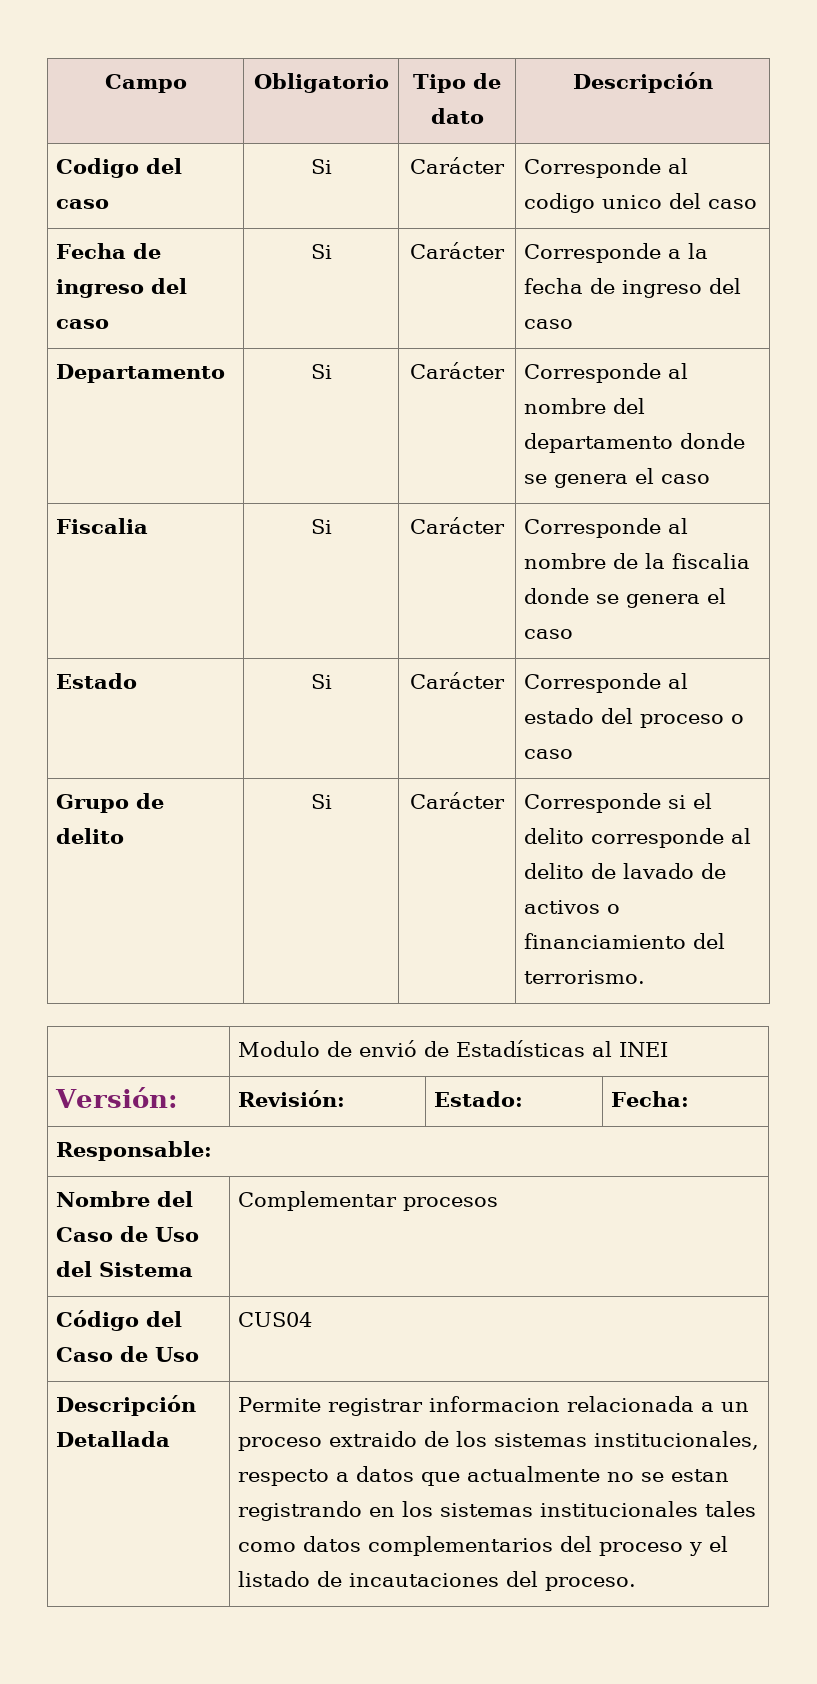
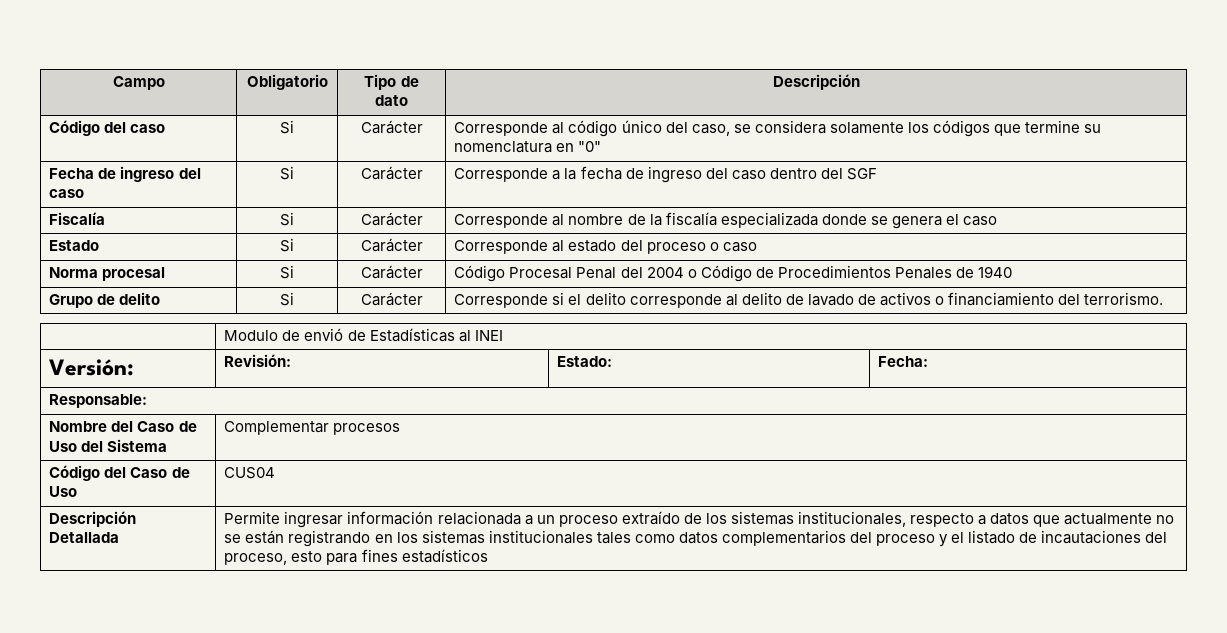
[56,158,140,178] Codigo -> [49,120,101,136] Código
[524,193,758,213] codigo unico del caso -> [568,120,1101,137] [454,141,602,153] código único del caso, se considera solamente los códigos que termine su nomenclatura en "0"
[56,364,226,383] [310,364,332,379] [410,362,505,379] [524,363,689,383] [524,398,646,414] [524,433,746,453] [524,468,711,488] [56,518,149,534] // Departamento | Si | Carácter | Corresponde al nombre del departamento donde se genera el caso // Fiscalia -> [769,168,877,180] [49,212,106,225] dentro del SGF // Fiscalía
[672,553,751,569] fiscalia -> [665,212,818,228] fiscalía especializada
(574, 754) none -> [49,267,166,281] [280,265,294,279] [360,265,423,279] [454,265,1012,282] // Norma procesal | Si | Carácter | Código Procesal Penal del 2004 o Código de Procedimientos Penales de 1940
[328,1396,561,1416] registrar informacion -> [284,511,434,528] ingresar información
[329,1431,418,1447] extraido -> [621,511,680,525] extraído
[671,1469,730,1482] estan -> [245,530,285,544] están
[545,1577,637,1591] proceso. -> [224,549,488,565] proceso, esto para fines estadísticos

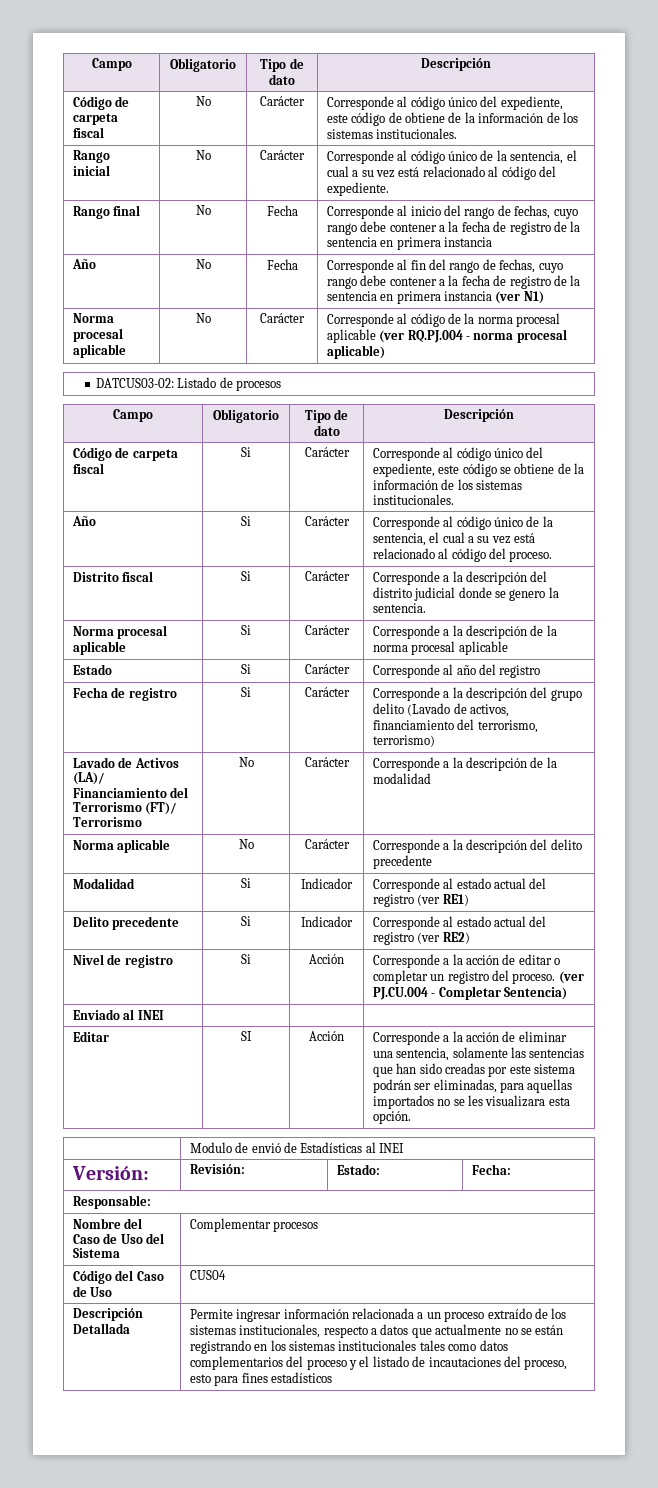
[112,76,165,90] [246,74,328,90] [364,74,419,90] [375,95,408,106] [772,74,860,90] [49,120,166,136] Campo | Obligatorio | Tipo de dato | Descripción // Código del caso -> [91,58,132,71] [170,58,236,72] [260,58,304,72] [269,74,295,85] [421,58,491,71] [72,96,130,110] [72,113,118,125] [72,127,104,138] [195,96,211,106] [260,96,305,106] [326,96,563,110] [326,112,578,126] [326,128,458,139] [72,150,110,163] [72,165,110,176] [195,150,211,160] [260,150,305,160] [326,150,577,164] [326,166,556,180] [326,182,389,196] [72,205,141,219] [195,205,211,215] [266,205,298,216] [326,205,578,219] [326,221,581,235] [326,237,493,250] [71,259,96,269] [195,259,211,269] [266,259,298,270] [326,259,563,273] [326,275,581,289] [326,291,544,304] [72,313,114,323] [72,328,123,342] [72,344,126,358] [195,313,211,323] [260,313,305,323] [326,313,561,327] [326,329,567,343] [326,345,385,359] [96,377,282,391] [113,409,153,422] [213,409,279,423] [304,409,349,423] [313,425,340,436] [444,409,514,422] [72,447,178,461] [72,463,104,474] Campo | Obligatorio | Tipo de dato | Descripción // Código de carpeta fiscal | No | Carácter | Corresponde al código único del expediente, este código de obtiene de la información de los sistemas institucionales. // Rango inicial | No | Carácter | Corresponde al código único de la sentencia, el cual a su vez está relacionado al código del expediente. // Rango final | No | Fecha | Corresponde al inicio del rango de fechas, cuyo rango debe contener a la fecha de registro de la sentencia en primera instancia // Año | No | Fecha | Corresponde al fin del rango de fechas, cuyo rango debe contener a la fecha de registro de la sentencia en primera instancia (ver N1) // Norma procesal aplicable | No | Carácter | Corresponde al código de la norma procesal aplicable (ver RQ.PJ.004 - norma procesal aplicable) // DATCUS03-02: Listado de procesos // Campo | Obligatorio | Tipo de dato | Descripción // Código de carpeta fiscal
[691,120,1101,137] [454,141,602,153] [49,166,201,182] [49,189,85,198] [280,166,294,180] [360,166,423,180] [454,166,877,183] [49,212,106,225] [280,212,294,226] [360,212,423,226] [454,212,997,229] caso, se considera solamente los códigos que termine su nomenclatura en "0" // Fecha de ingreso del caso | Si | Carácter | Corresponde a la fecha de ingreso del caso dentro del SGF // Fiscalía | Si | Carácter | Corresponde al nombre de la fiscalía especializada donde se genera el caso -> [372,463,585,477] [372,479,523,490] [372,494,454,505] [71,516,96,526] [241,516,251,526] [304,516,350,526] [372,516,553,530] [372,532,536,546] [372,548,553,562] [72,571,154,582] [241,571,251,581] [304,571,350,581] [372,571,548,585] [372,587,559,601] [372,603,426,613] [72,625,168,639] [72,641,126,655] [241,625,251,635] [304,625,350,635] [372,625,557,639] [372,641,508,655] expediente, este código se obtiene de la información de los sistemas institucionales. // Año | Si | Carácter | Corresponde al código único de la sentencia, el cual a su vez está relacionado al código del proceso. // Distrito fiscal | Si | Carácter | Corresponde a la descripción del distrito judicial donde se genero la sentencia. // Norma procesal aplicable | Si | Carácter | Corresponde a la descripción de la norma procesal aplicable
[568,240,757,254] [49,267,166,281] [280,265,294,279] [360,265,423,279] [454,265,1012,282] [49,292,161,308] [280,292,294,306] [360,292,423,306] [454,292,1164,308] estado del proceso o caso // Norma procesal | Si | Carácter | Código Procesal Penal del 2004 o Código de Procedimientos Penales de 1940 // Grupo de delito | Si | Carácter | Corresponde si el delito corresponde al delito de lavado de activos o financiamiento del terrorismo. -> [456,664,541,678] [72,687,177,701] [241,687,251,697] [304,687,350,697] [372,687,582,701] [372,703,510,717] [372,719,538,733] [372,735,435,747] [72,757,179,768] [72,772,105,785] [72,787,189,798] [72,802,178,815] [72,817,142,827] [238,757,254,767] [304,757,350,767] [372,757,557,771] [372,773,431,784] [72,839,171,853] [238,839,254,849] [304,839,350,849] [372,839,582,853] [372,855,432,869] [72,878,135,889] [241,878,251,888] [301,878,353,889] [372,878,547,892] [372,894,469,907] [72,916,180,930] [241,916,251,926] [301,916,353,927] [372,916,547,930] [372,932,470,945] [72,954,173,968] [241,954,251,964] [309,954,344,964] [372,954,561,968] [372,970,584,984] [372,986,568,1000] [72,1009,164,1020] [72,1031,109,1042] [241,1031,252,1041] [309,1031,344,1041] [372,1031,567,1045] [372,1047,585,1061] [372,1063,576,1077] [372,1079,573,1093] [372,1095,570,1109] [372,1111,411,1124] año del registro // Fecha de registro | Si | Carácter | Corresponde a la descripción del grupo delito (Lavado de activos, financiamiento del terrorismo, terrorismo) // Lavado de Activos (LA)/ Financiamiento del Terrorismo (FT)/ Terrorismo | No | Carácter | Corresponde a la descripción de la modalidad // Norma aplicable | No | Carácter | Corresponde a la descripción del delito precedente // Modalidad | Si | Indicador | Corresponde al estado actual del registro (ver RE1) // Delito precedente | Si | Indicador | Corresponde al estado actual del registro (ver RE2) // Nivel de registro | Si | Acción | Corresponde a la acción de editar o completar un registro del proceso. (ver PJ.CU.004 - Completar Sentencia) // Enviado al INEI | | | // Editar | SI | Acción | Corresponde a la acción de eliminar una sentencia, solamente las sentencias que han sido creadas por este sistema podrán ser eliminadas, para aquellas importados no se les visualizara esta opción.

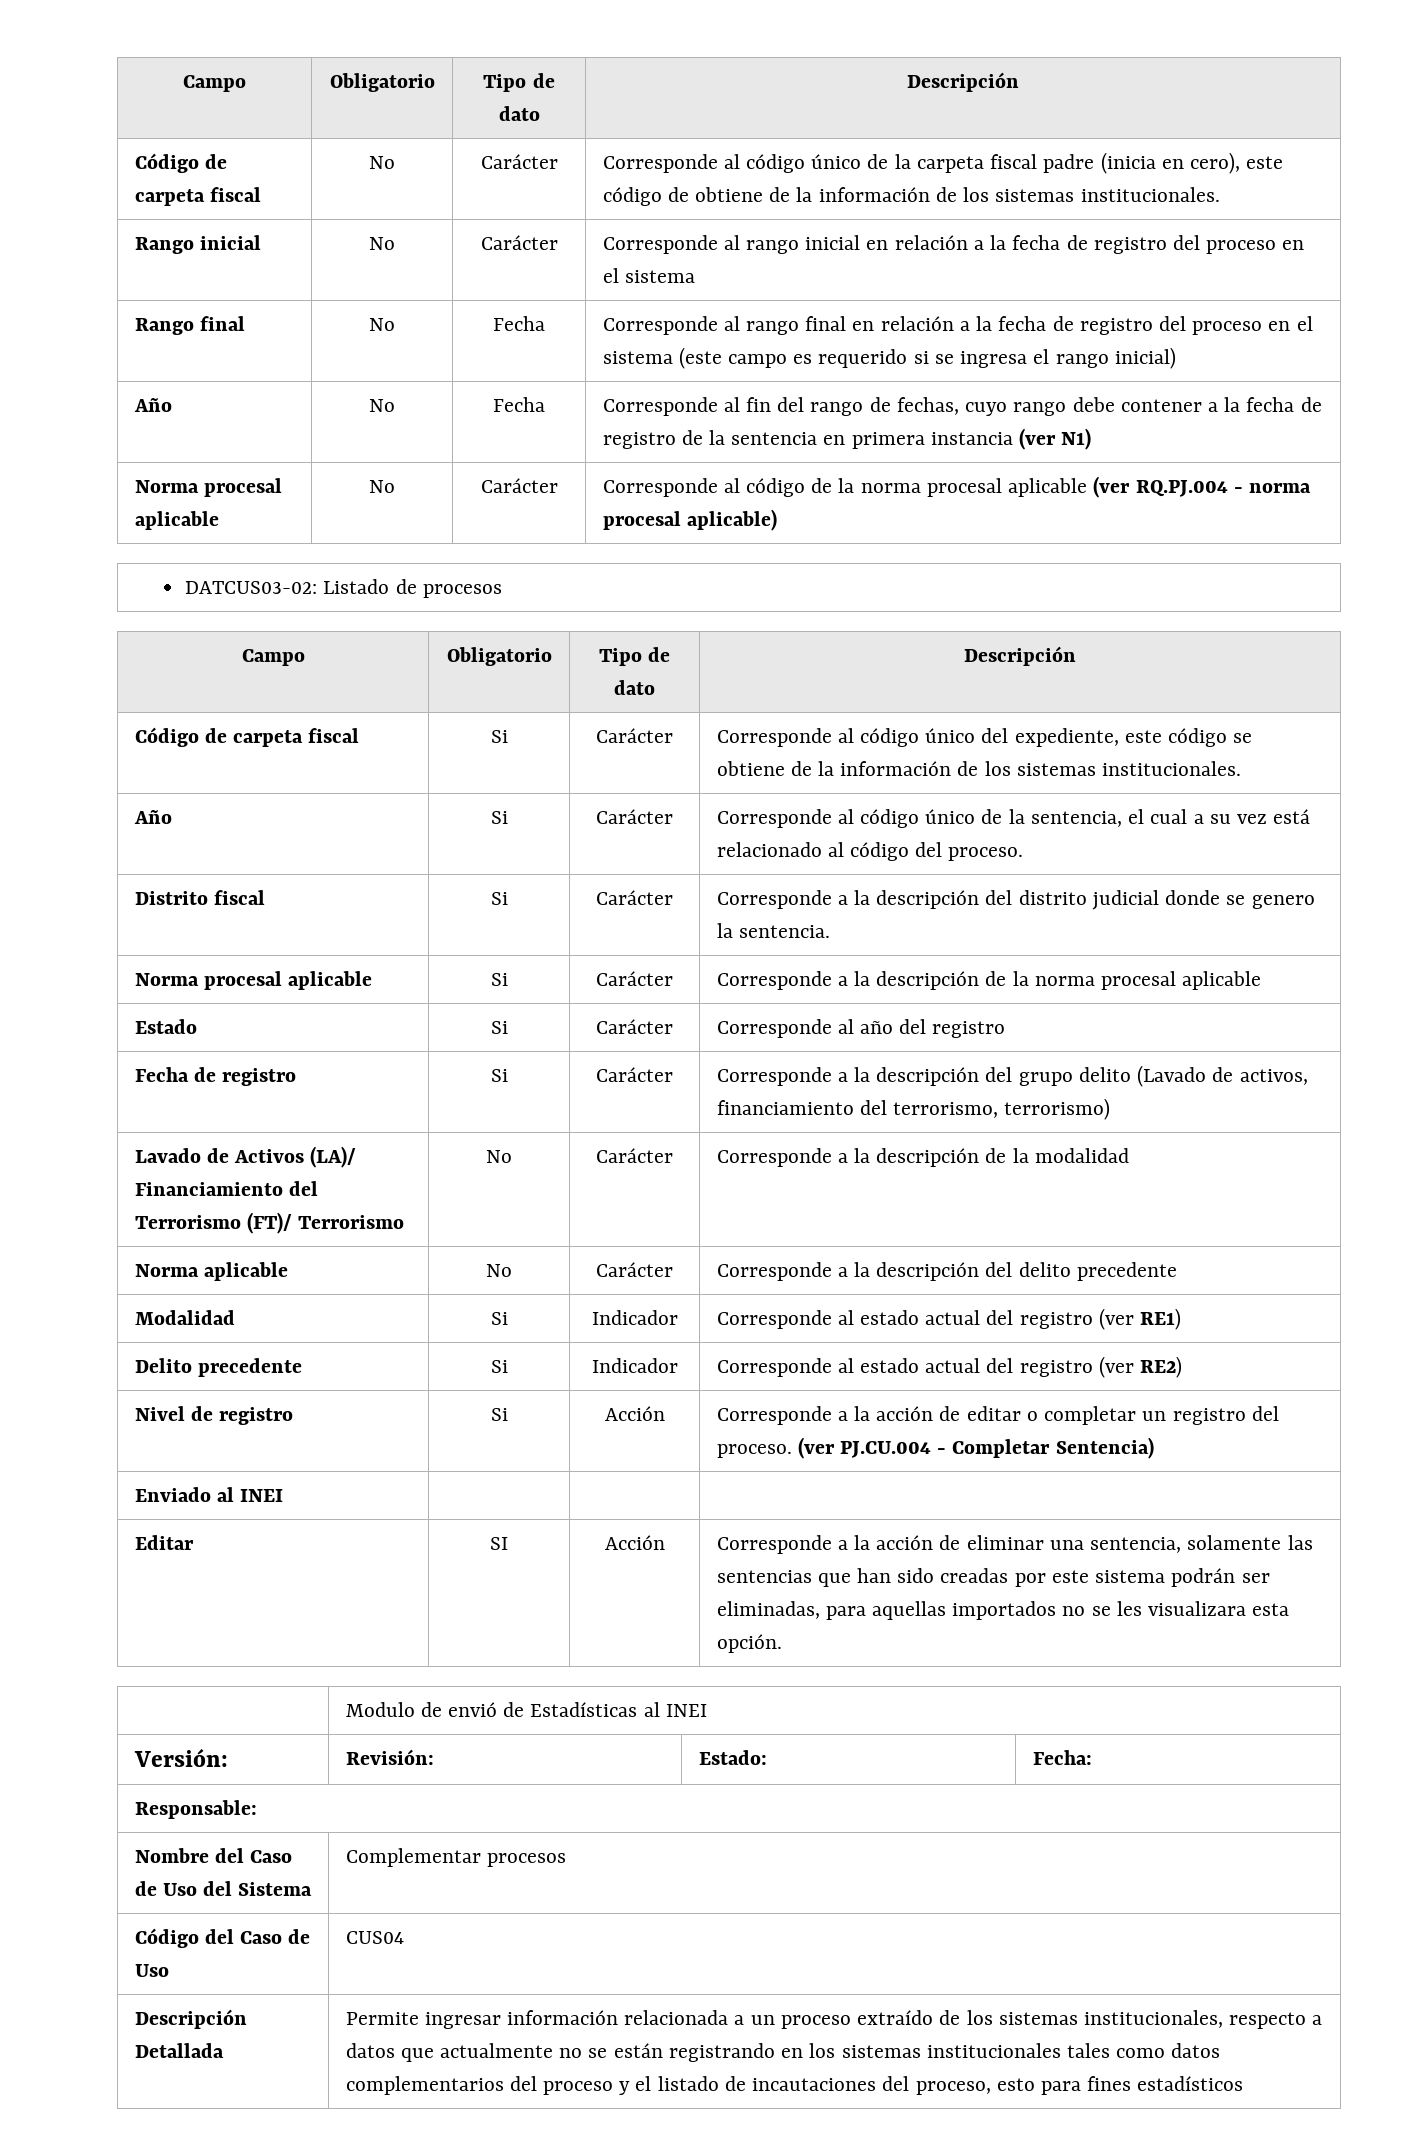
[480,96,563,110] del expediente, -> [867,152,1240,174] de la carpeta fiscal padre (inicia en cero),
[410,150,577,164] [326,166,556,180] [326,182,389,196] código único de la sentencia, el cual a su vez está relacionado al código del expediente. -> [746,235,1305,254] [602,268,695,283] rango inicial en relación a la fecha de registro del proceso en el sistema
[410,205,578,219] [326,221,581,235] [326,237,493,250] inicio del rango de fechas, cuyo rango debe contener a la fecha de registro de la sentencia en primera instancia -> [746,316,1313,335] [602,347,1176,369] rango final en relación a la fecha de registro del proceso en el sistema (este campo es requerido si se ingresa el rango inicial)

